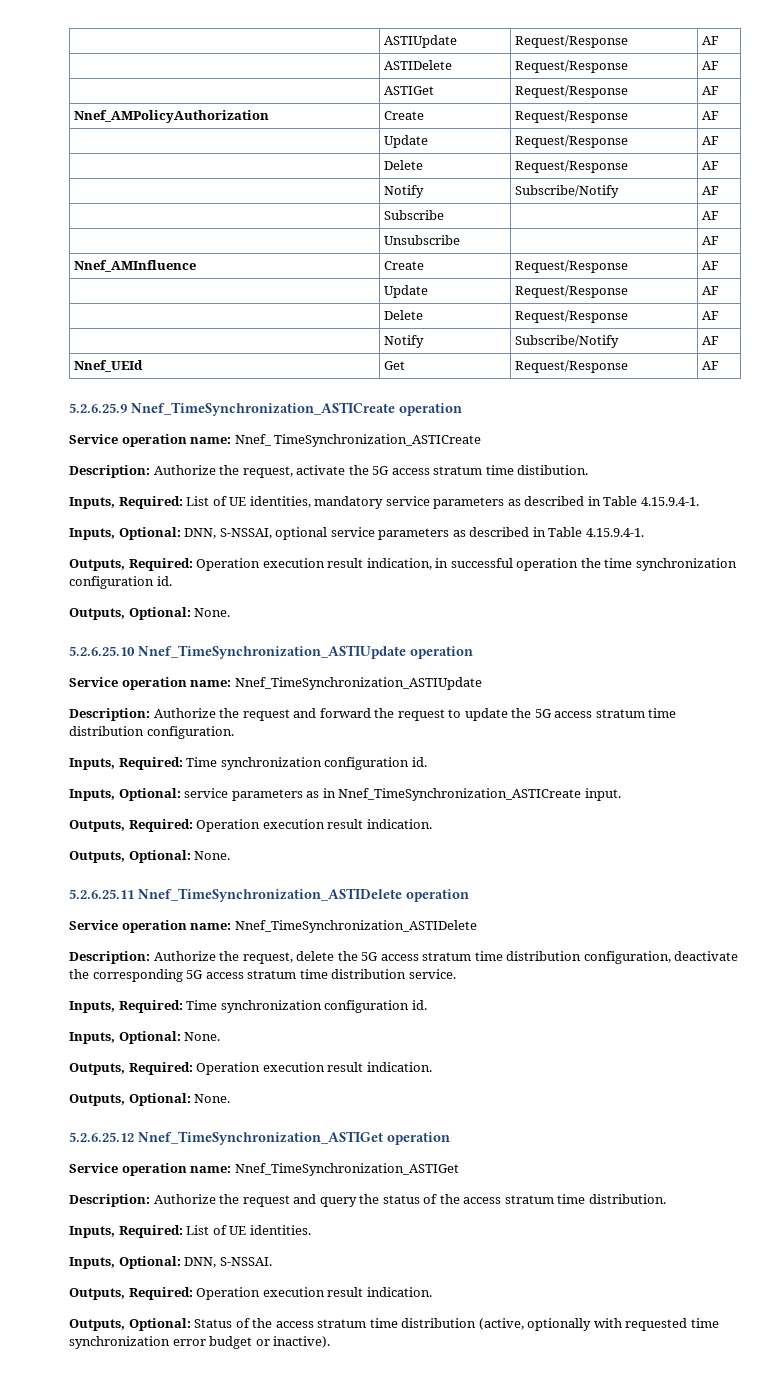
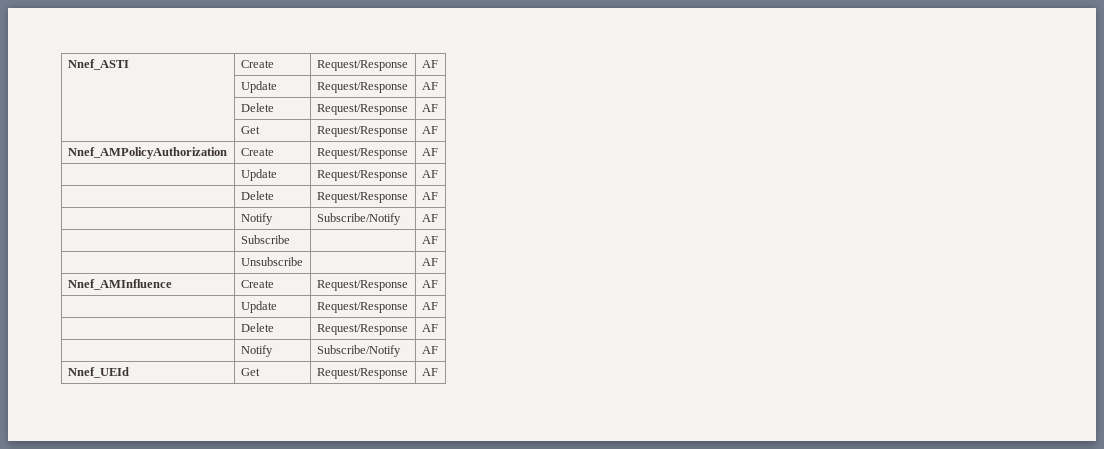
[384,35,458,48] [515,35,629,48] [702,36,720,45] [384,60,453,70] [515,60,629,73] [702,61,720,70] [384,86,435,95] | ASTIUpdate | Request/Response | AF // | ASTIDelete | Request/Response | AF // | ASTIGet -> [67,59,129,70] [240,60,274,68] [316,60,408,71] [421,60,438,68] [240,81,277,93] [316,82,408,93] [421,82,438,90] [240,103,274,112] [316,104,408,115] [421,104,438,112] [240,126,260,134] Nnef_ASTI | Create | Request/Response | AF // | Update | Request/Response | AF // | Delete | Request/Response | AF // | Get
[69,402,462,416] [69,434,482,447] [69,465,589,478] [69,496,699,509] [69,527,644,540] [69,558,737,571] [69,576,172,589] [69,607,231,620] [69,645,473,659] [69,677,482,690] [69,708,677,721] [69,726,234,739] [69,757,427,770] [69,788,621,801] [69,819,432,832] [69,850,231,863] [69,888,469,902] [69,920,477,933] [69,951,739,964] [69,969,456,982] [69,1000,427,1013] [69,1031,221,1044] [69,1062,432,1075] [69,1093,231,1106] [69,1131,450,1145] [69,1163,459,1176] [69,1194,666,1207] [69,1225,311,1238] [69,1256,272,1269] [69,1287,432,1300] [69,1318,719,1331] [69,1336,331,1349] // 5.2.6.25.9 Nnef_TimeSynchronization_ASTICreate operation // Service operation name: Nnef_ TimeSynchronization_ASTICreate // Description: Authorize the request, activate the 5G access stratum time distibution. // Inputs, Required: List of UE identities, mandatory service parameters as described in Table 4.15.9.4-1. // Inputs, Optional: DNN, S-NSSAI, optional service parameters as described in Table 4.15.9.4-1. // Outputs, Required: Operation execution result indication, in successful operation the time synchronization configuration id. // Outputs, Optional: None. // 5.2.6.25.10 Nnef_TimeSynchronization_ASTIUpdate operation // Service operation name: Nnef_TimeSynchronization_ASTIUpdate // Description: Authorize the request and forward the request to update the 5G access stratum time distribution configuration. // Inputs, Required: Time synchronization configuration id. // Inputs, Optional: service parameters as in Nnef_TimeSynchronization_ASTICreate input. // Outputs, Required: Operation execution result indication. // Outputs, Optional: None. // 5.2.6.25.11 Nnef_TimeSynchronization_ASTIDelete operation // Service operation name: Nnef_TimeSynchronization_ASTIDelete // Description: Authorize the request, delete the 5G access stratum time distribution configuration, deactivate the corresponding 5G access stratum time distribution service. // Inputs, Required: Time synchronization configuration id. // Inputs, Optional: None. // Outputs, Required: Operation execution result indication. // Outputs, Optional: None. // 5.2.6.25.12 Nnef_TimeSynchronization_ASTIGet operation // Service operation name: Nnef_TimeSynchronization_ASTIGet // Description: Authorize the request and query the status of the access stratum time distribution. // Inputs, Required: List of UE identities. // Inputs, Optional: DNN, S-NSSAI. // Outputs, Required: Operation execution result indication. // Outputs, Optional: Status of the access stratum time distribution (active, optionally with requested time synchronization error budget or inactive). -> (438, 372) none

